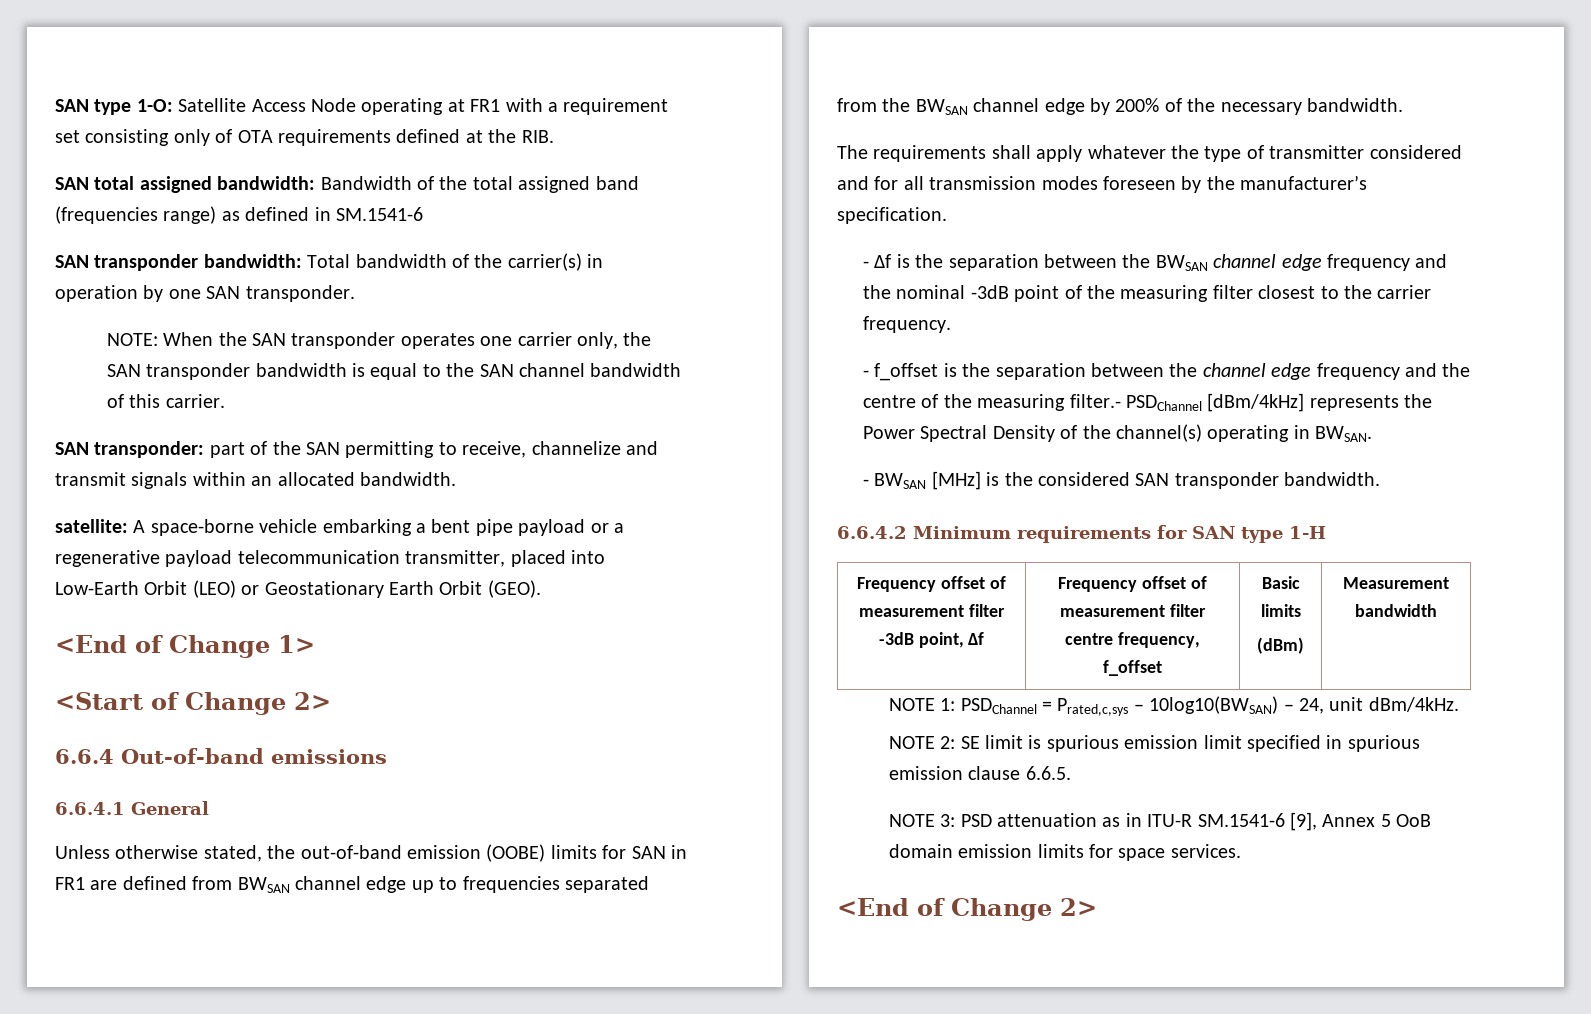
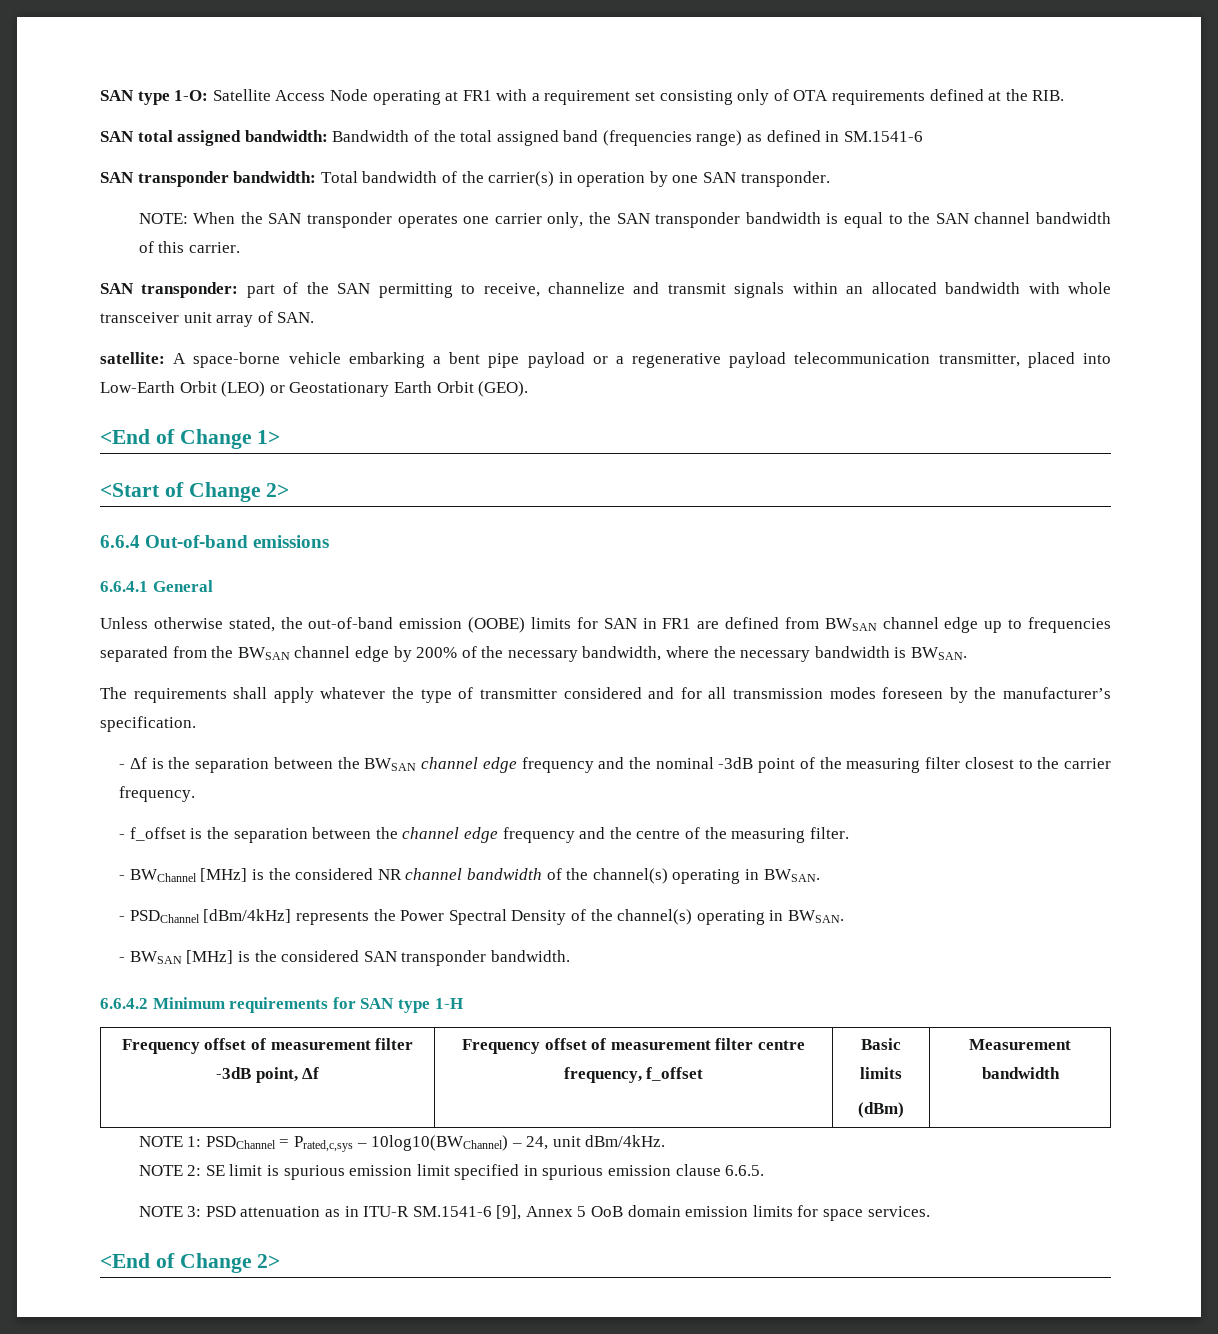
[360,472,456,486] bandwidth. -> [945,282,1112,294] [100,311,315,327] bandwidth with whole transceiver unit array of SAN.
[1307,98,1403,112] bandwidth. -> [582,646,968,662] bandwidth, where the necessary bandwidth is BWSAN.
[1069,394,1121,408] filter.- -> [809,827,849,839] [119,868,820,884] [119,916,126,921] filter. // - BWChannel [MHz] is the considered NR channel bandwidth of the channel(s) operating in BWSAN. // -
[1149,696,1279,714] 10log10(BWSAN) -> [371,1135,509,1151] 10log10(BWChannel)

